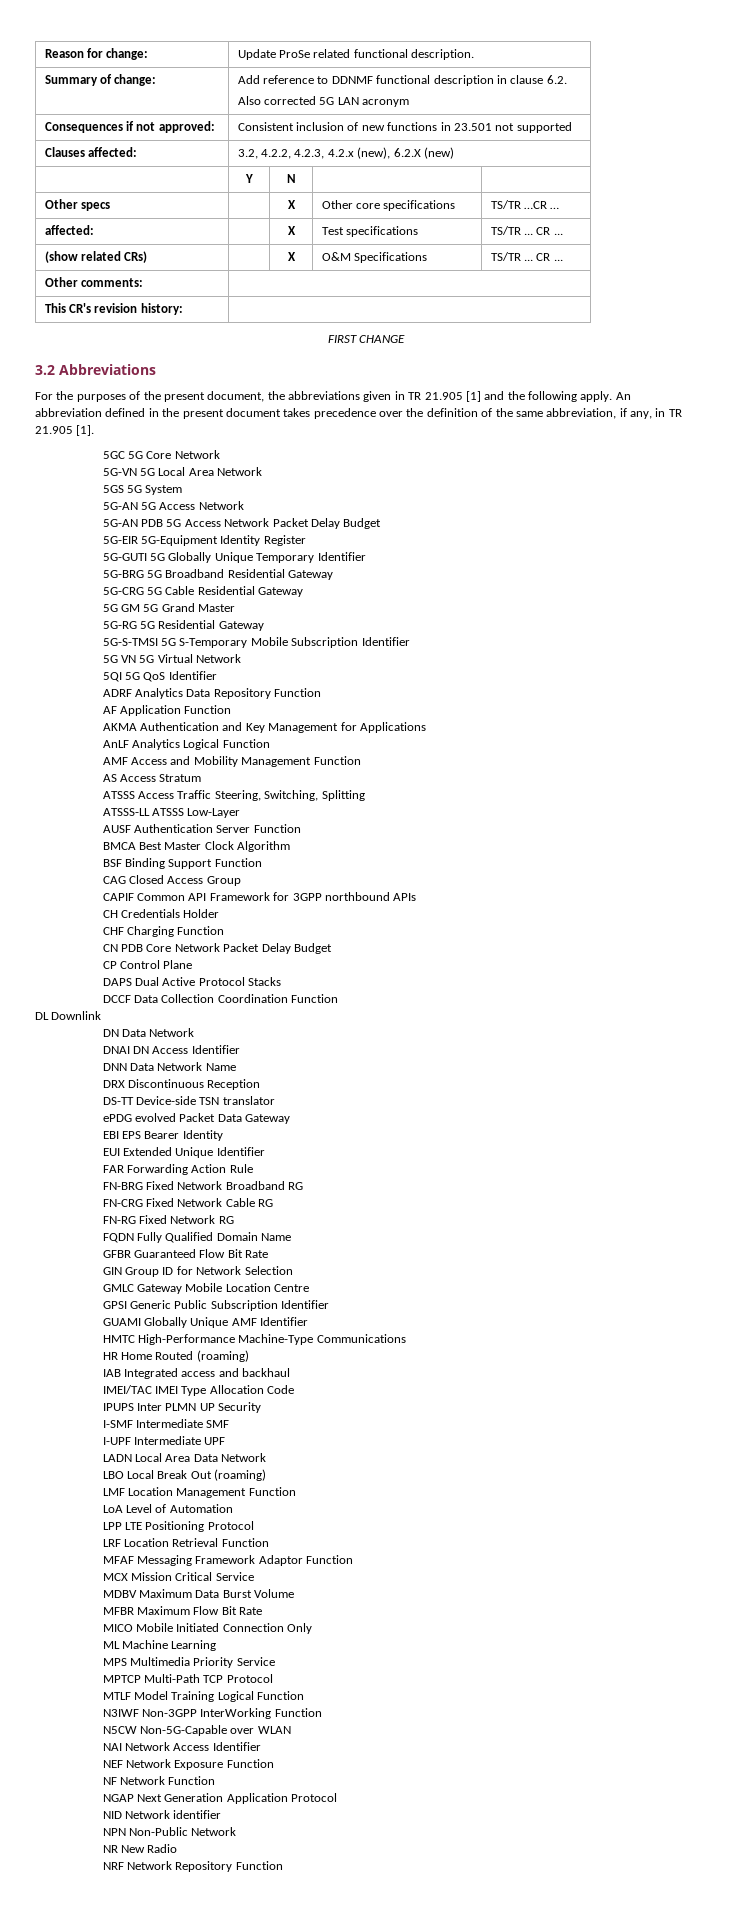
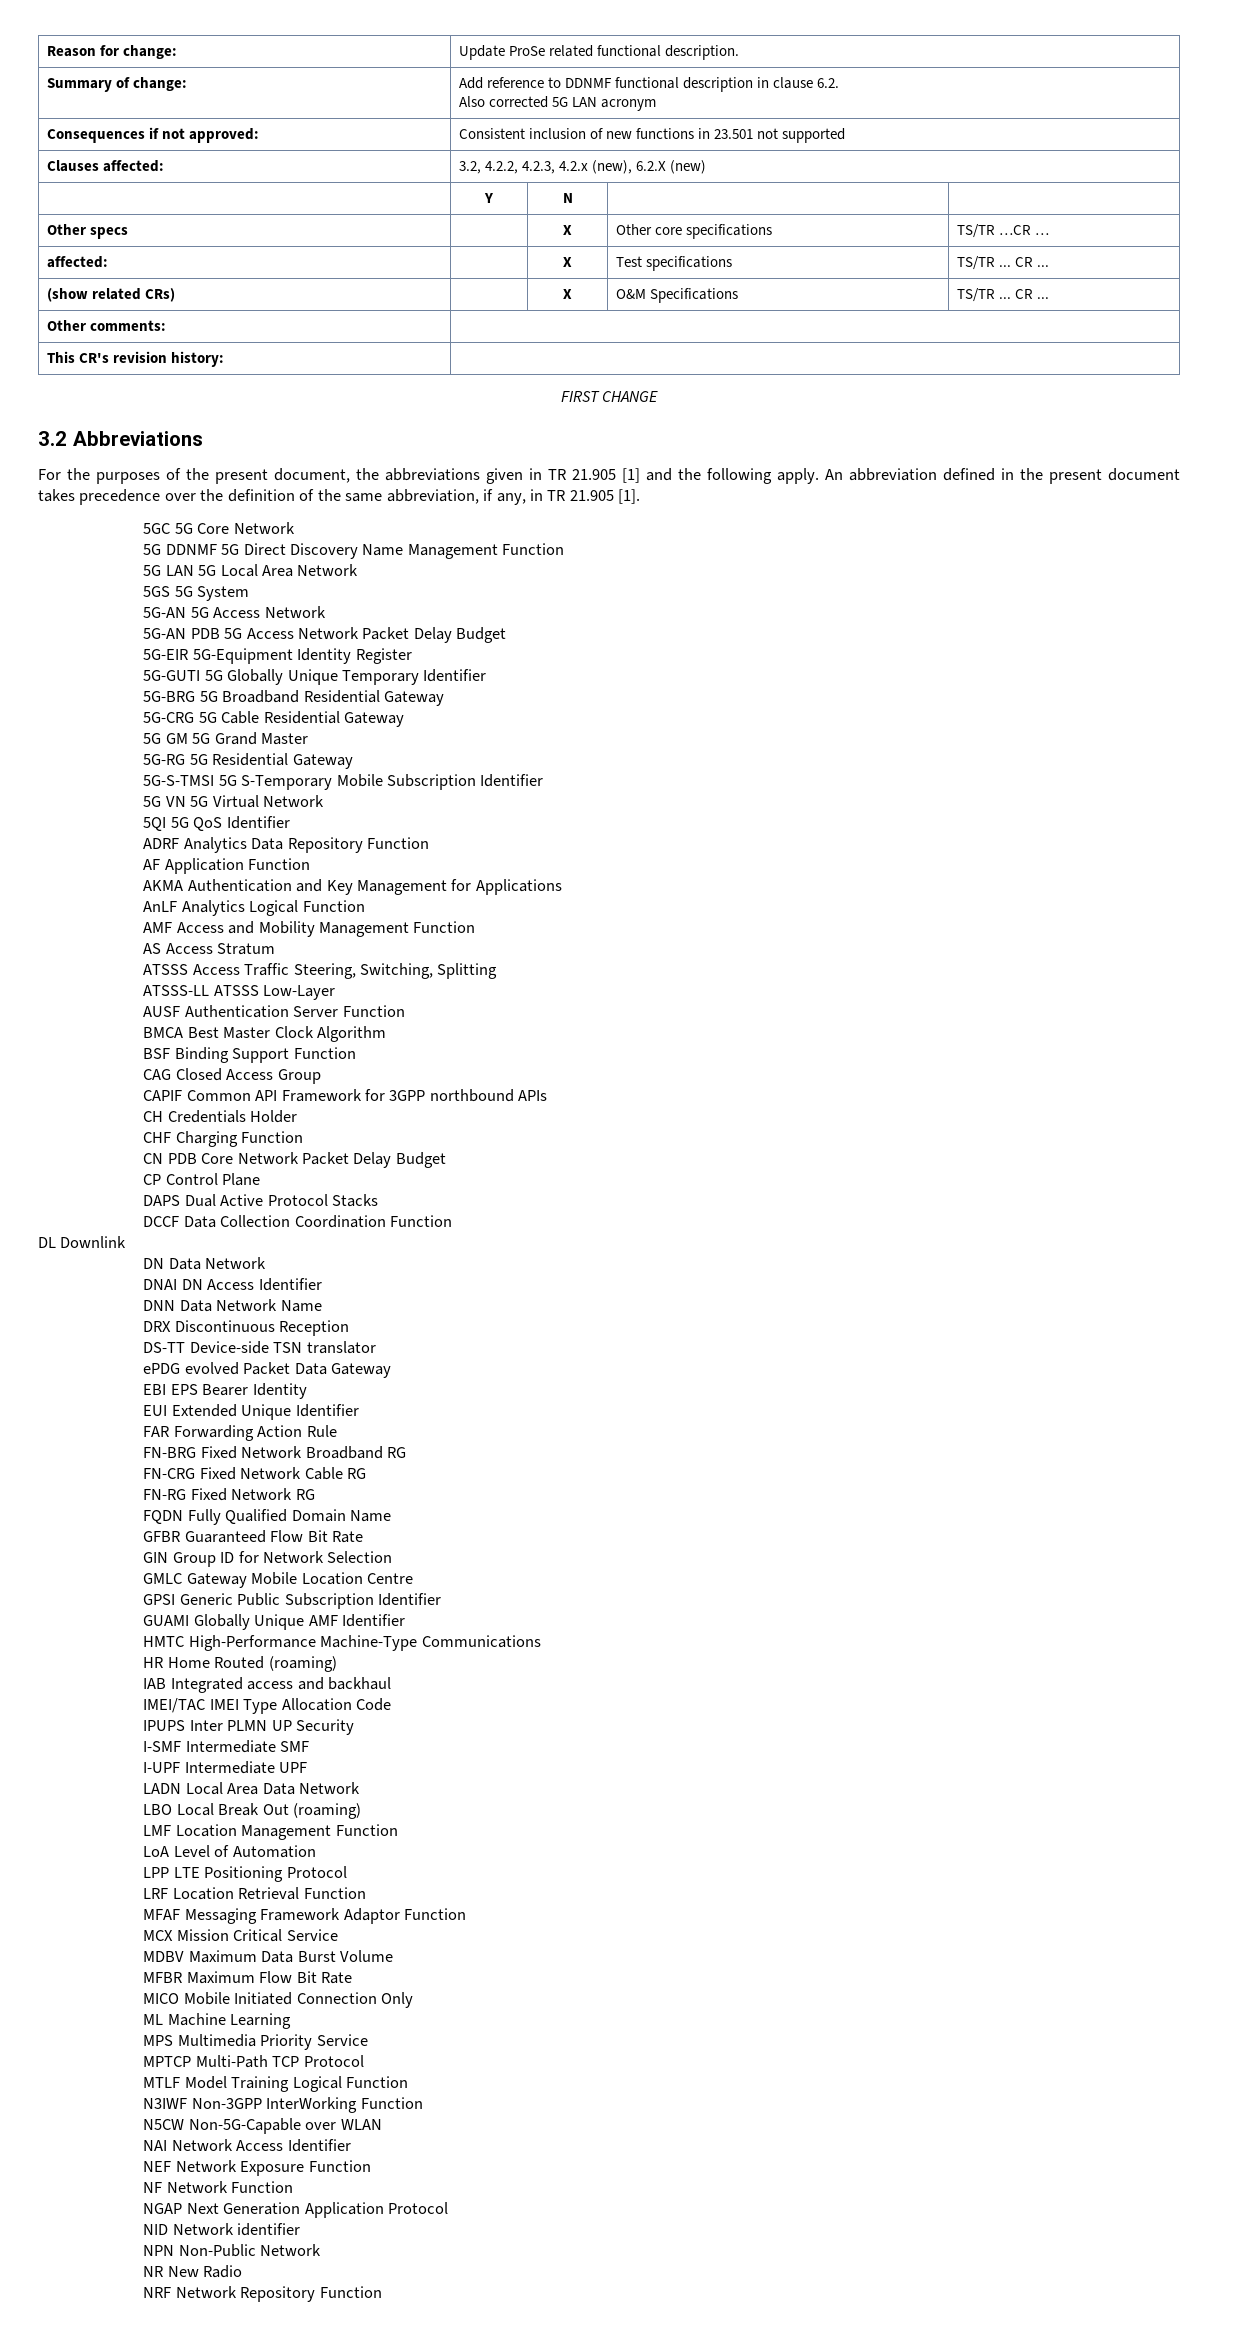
[102,468,137,476] 5G-VN -> [143,543,565,559] [143,565,194,576] 5G DDNMF 5G Direct Discovery Name Management Function // 5G LAN

